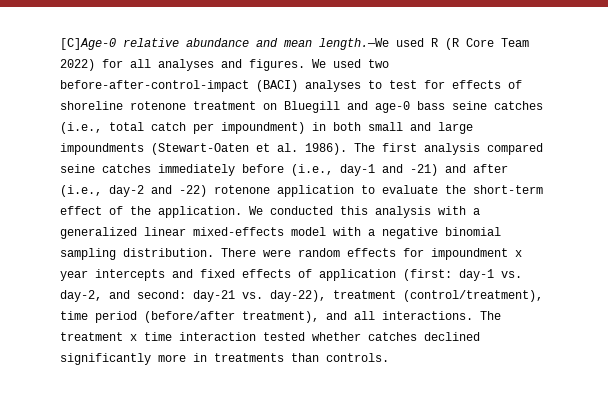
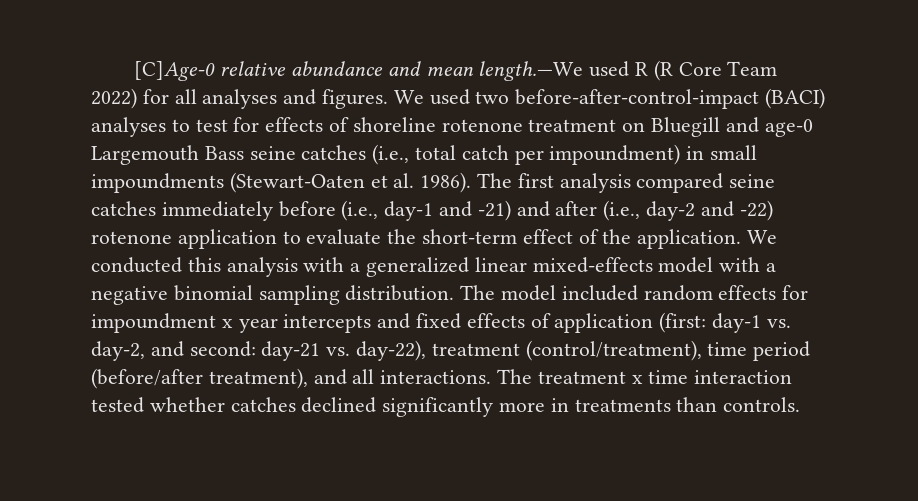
[417,101,445,110] bass -> [91,145,244,165] Largemouth Bass
[333,122,473,134] both small and large -> [710,145,758,160] small
[221,248,291,257] There were -> [460,285,638,301] The model included

